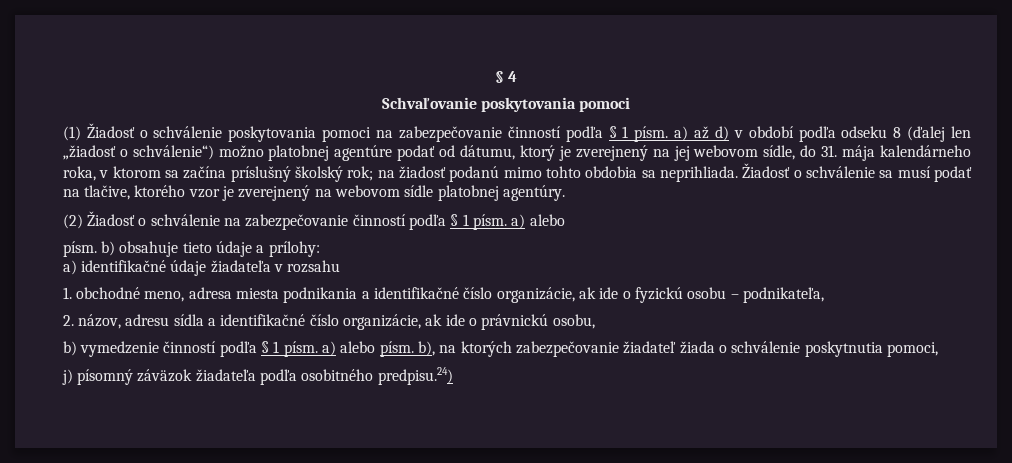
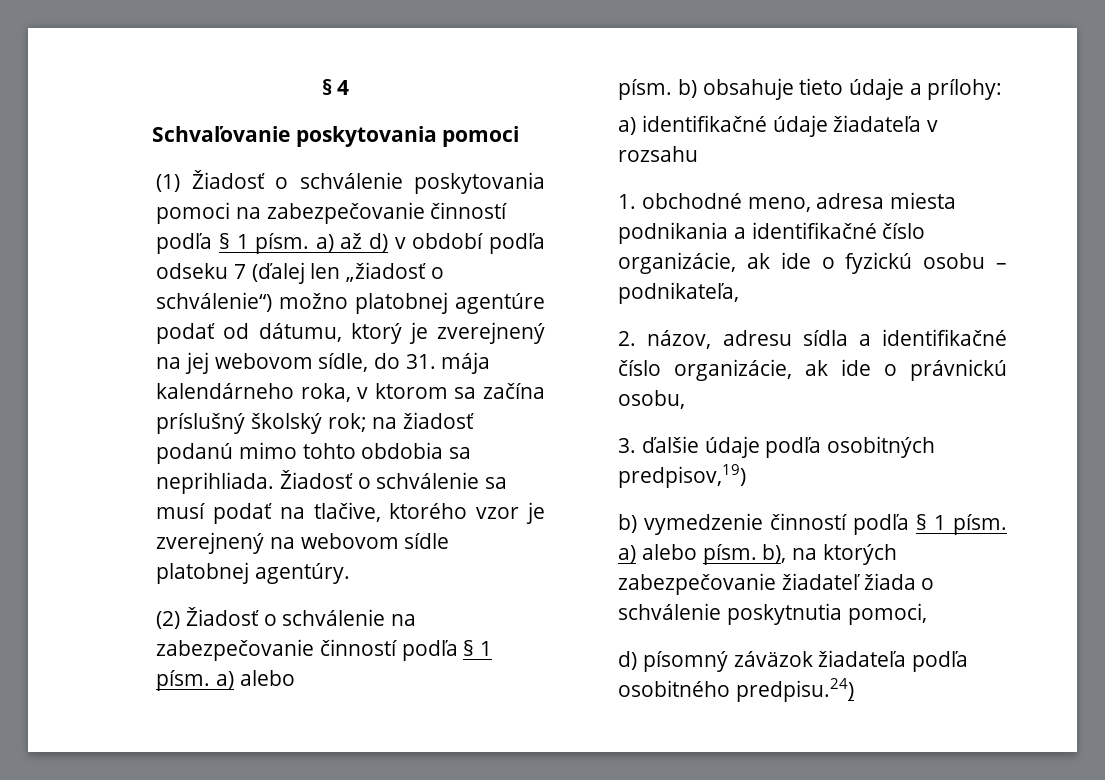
[893,127,902,138] 8 -> [234,264,247,279] 7
(595, 321) none -> [618,436,936,458] [618,464,747,488] // 3. ďalšie údaje podľa osobitných predpisov,19)
[61,369,73,385] j) -> [618,651,638,670] d)

